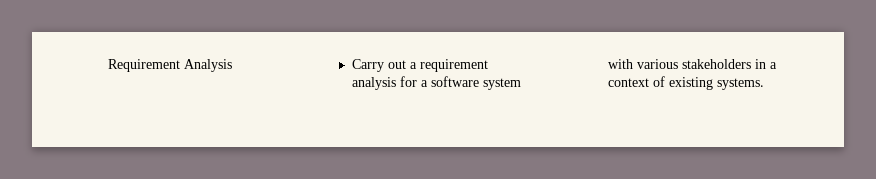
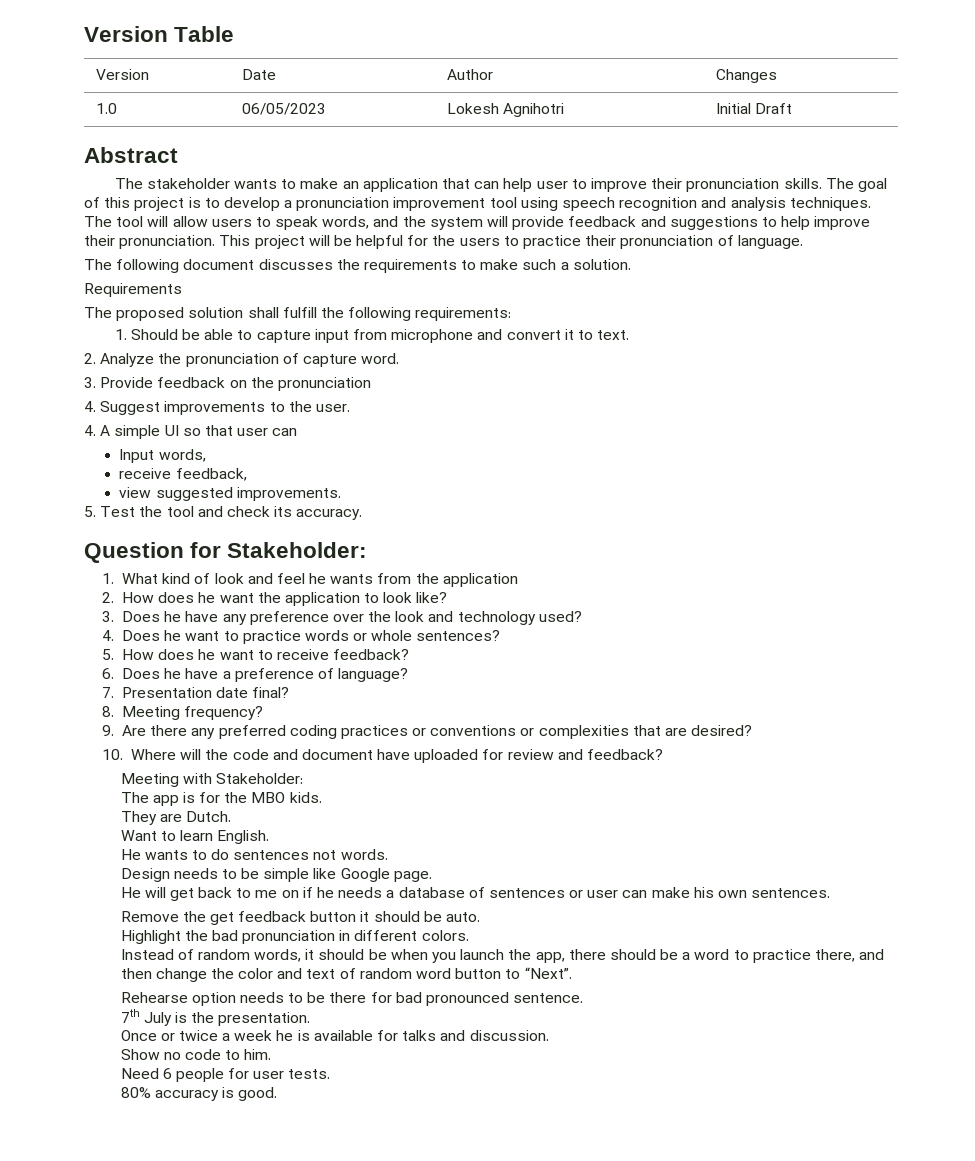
[108,59,232,72] [351,59,488,72] [351,76,521,90] [607,59,777,69] [607,76,764,90] Requirement Analysis // Carry out a requirement analysis for a software system with various stakeholders in a context of existing systems. -> [84,26,235,42] [96,69,150,80] [242,69,277,80] [447,69,494,80] [716,69,778,83] [96,103,118,114] [242,103,327,115] [447,103,565,117] [716,103,793,114] [84,147,178,163] [114,178,887,192] [84,197,871,211] [84,216,871,230] [84,235,803,249] [84,259,631,273] [84,283,182,297] [84,307,512,321] [114,329,630,343] [84,353,400,367] [84,377,371,391] [84,401,350,415] [84,425,298,439] [119,449,206,463] [119,468,247,481] [119,487,341,501] [84,506,363,520] [84,542,368,563] [102,573,518,587] [102,592,448,606] [102,611,582,625] [102,630,501,644] [102,649,410,660] [102,668,409,682] [102,687,290,698] [102,706,264,720] [102,725,753,739] [102,749,664,763] [120,773,303,787] [120,792,322,806] [120,811,231,825] [120,830,270,844] [120,849,388,860] [120,868,432,882] [120,887,831,901] [120,911,481,925] [120,930,469,944] [120,949,885,963] [120,967,572,982] [120,992,584,1006] [120,1009,311,1026] [120,1030,549,1041] [120,1049,272,1060] [120,1068,331,1082] [120,1087,278,1101] Version Table // Version | Date | Author | Changes // 1.0 | 06/05/2023 | Lokesh Agnihotri | Initial Draft // Abstract // The stakeholder wants to make an application that can help user to improve their pronunciation skills. The goal of this project is to develop a pronunciation improvement tool using speech recognition and analysis techniques. The tool will allow users to speak words, and the system will provide feedback and suggestions to help improve their pronunciation. This project will be helpful for the users to practice their pronunciation of language. // The following document discusses the requirements to make such a solution. // Requirements // The proposed solution shall fulfill the following requirements: // 1. Should be able to capture input from microphone and convert it to text. // 2. Analyze the pronunciation of capture word. // 3. Provide feedback on the pronunciation // 4. Suggest improvements to the user. // 4. A simple UI so that user can // Input words, // receive feedback, // view suggested improvements. // 5. Test the tool and check its accuracy. // Question for Stakeholder: // 1. What kind of look and feel he wants from the application // 2. How does he want the application to look like? // 3. Does he have any preference over the look and technology used? // 4. Does he want to practice words or whole sentences? // 5. How does he want to receive feedback? // 6. Does he have a preference of language? // 7. Presentation date final? // 8. Meeting frequency? // 9. Are there any preferred coding practices or conventions or complexities that are desired? // 10. Where will the code and document have uploaded for review and feedback? // Meeting with Stakeholder: // The app is for the MBO kids. // They are Dutch. // Want to learn English. // He wants to do sentences not words. // Design needs to be simple like Google page. // He will get back to me on if he needs a database of sentences or user can make his own sentences. // Remove the get feedback button it should be auto. // Highlight the bad pronunciation in different colors. // Instead of random words, it should be when you launch the app, there should be a word to practice there, and then change the color and text of random word button to “Next”. // Rehearse option needs to be there for bad pronounced sentence. // 7th July is the presentation. // Once or twice a week he is available for talks and discussion. // Show no code to him. // Need 6 people for user tests. // 80% accuracy is good.

